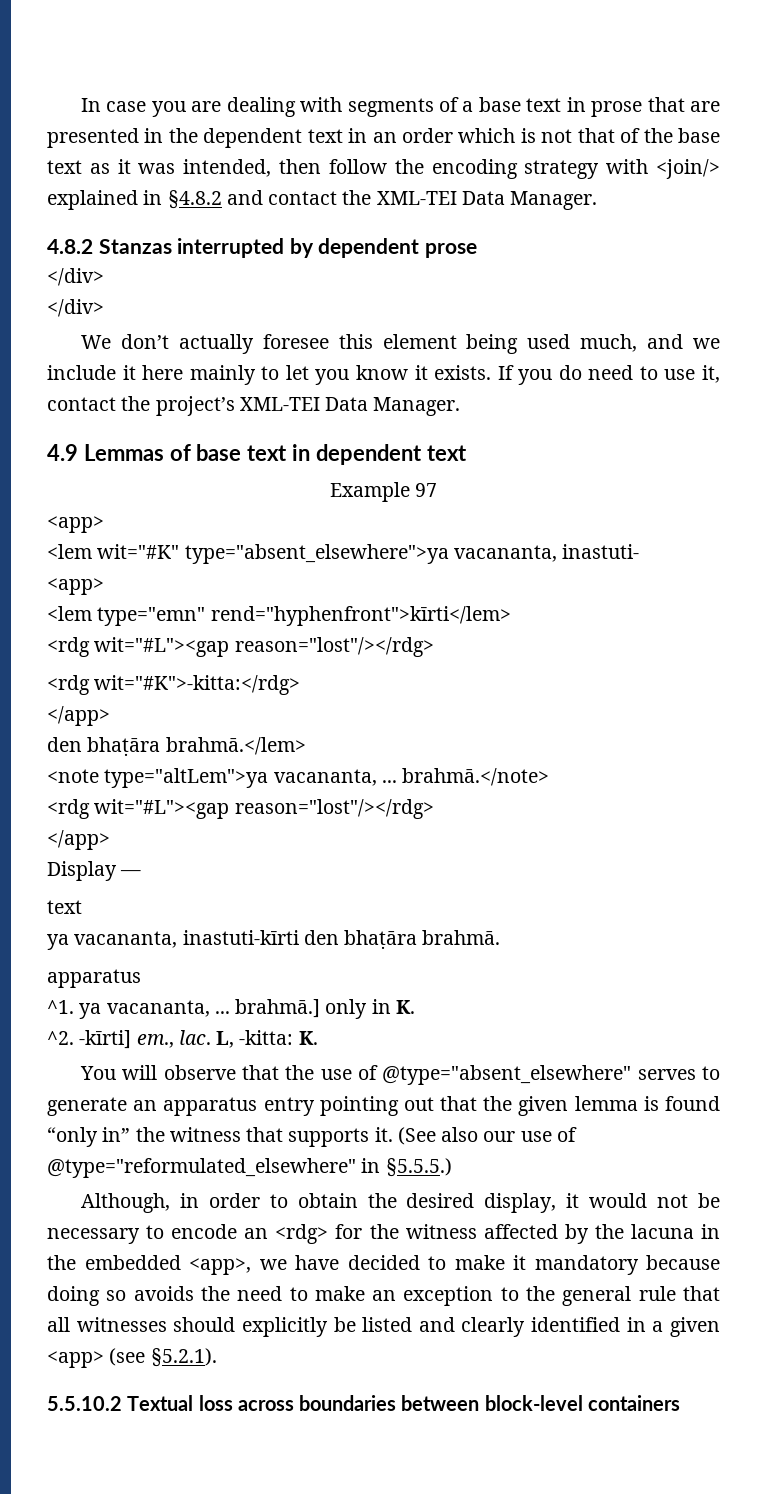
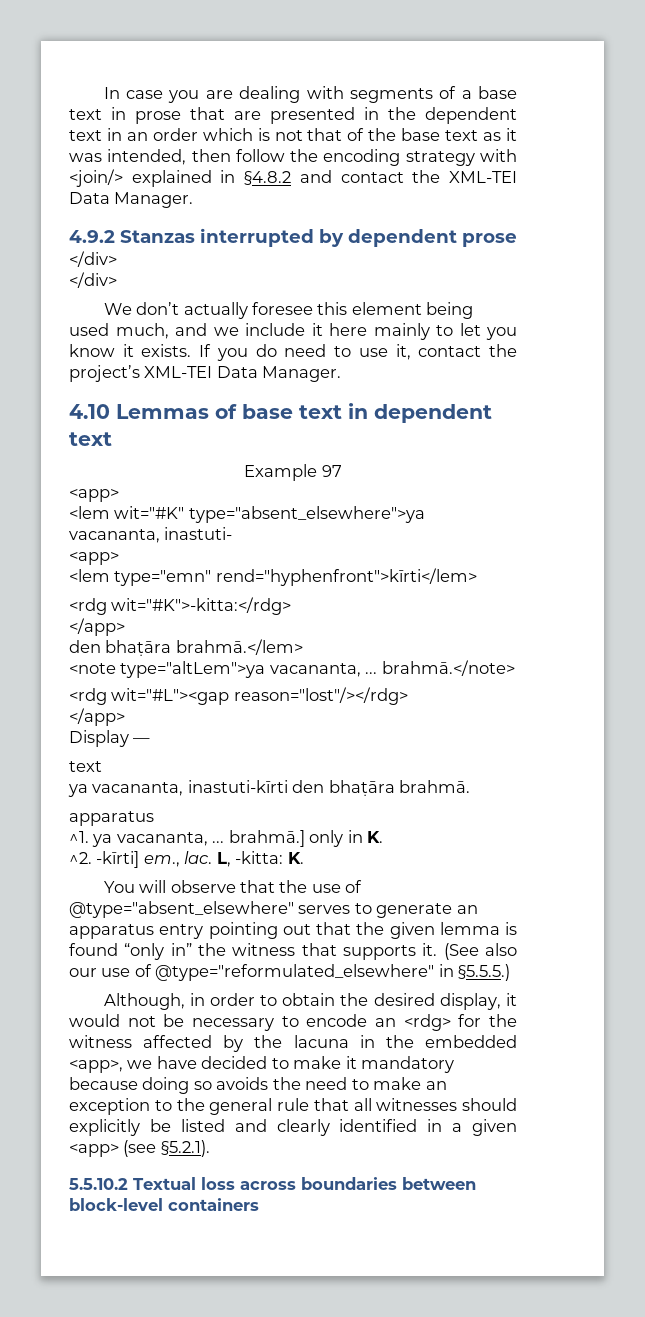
[47,239,93,254] 4.8.2 -> [69,230,115,243] 4.9.2
[47,444,78,461] 4.9 -> [69,404,110,419] 4.10
[47,637,434,657] // <rdg wit="#L"><gap reason="lost"/></rdg> -> (477, 577) none

